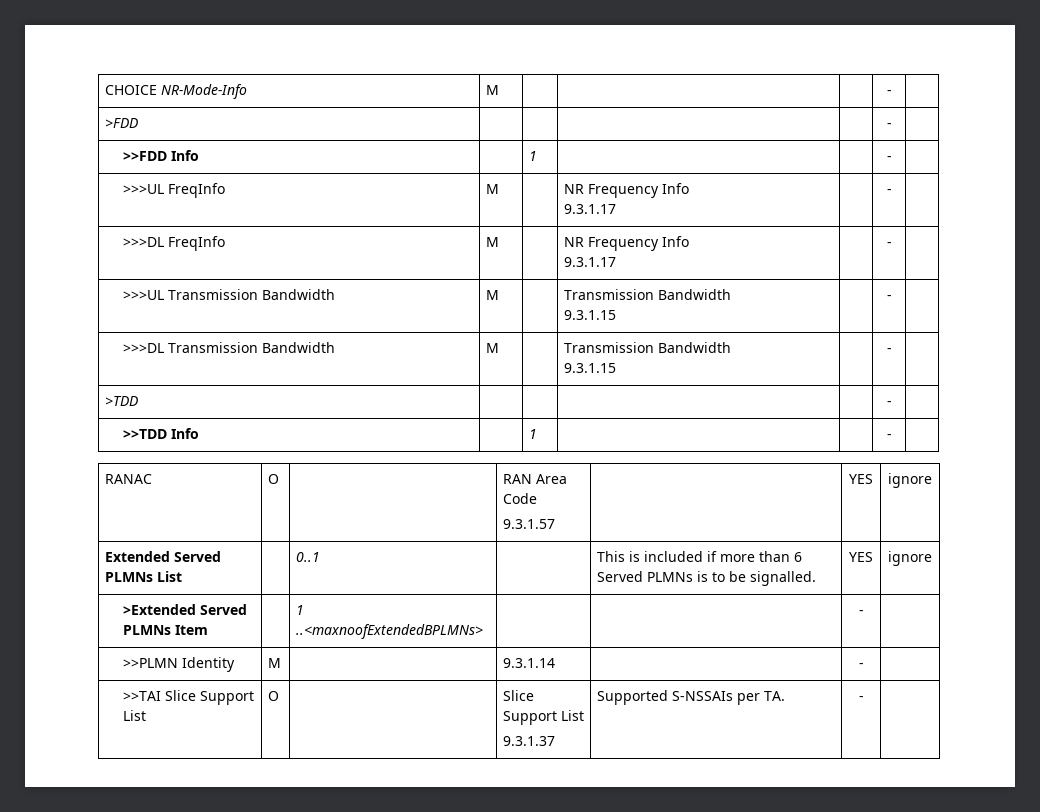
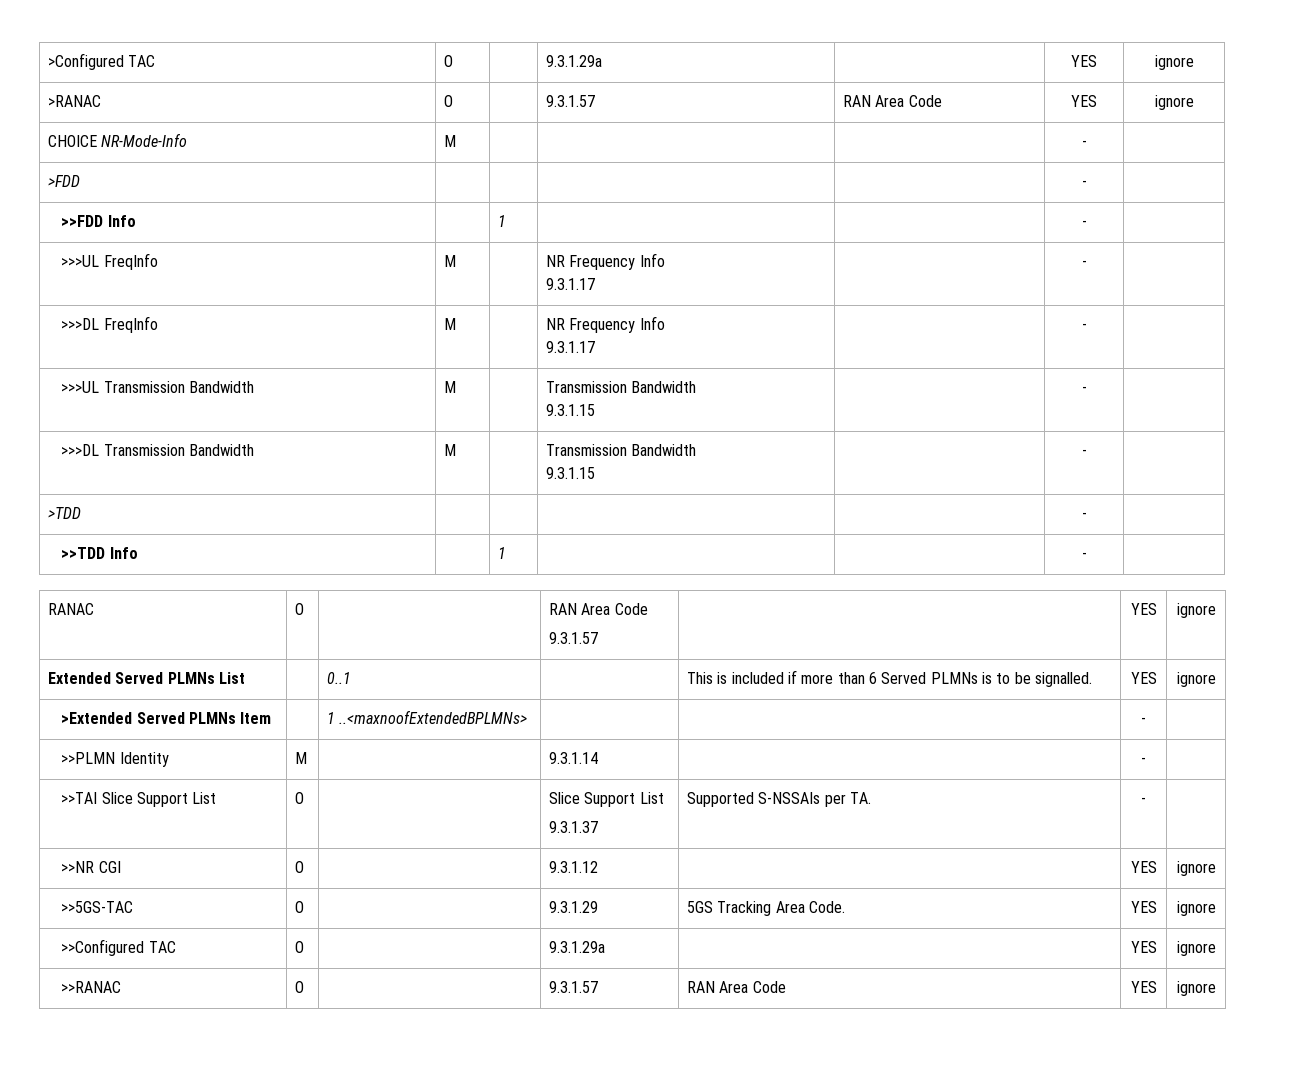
(104, 90) none -> [48,53,156,70] [444,55,454,67] [546,55,603,67] [1071,55,1097,67] [1154,55,1194,70] [48,95,102,107] [444,95,454,107] [546,95,596,107] [843,95,942,107] [1071,95,1097,107] [1154,95,1194,110] >Configured TAC | O | | 9.3.1.29a | | YES | ignore // >RANAC | O | | 9.3.1.57 | RAN Area Code | YES | ignore //
(864, 698) none -> [61,861,121,873] [295,861,305,873] [549,861,599,873] [1130,861,1157,873] [1176,861,1216,876] [61,901,134,913] [295,901,305,913] [549,901,599,913] [687,901,846,916] [1130,901,1157,913] [1176,901,1216,916] [61,939,176,956] [295,941,305,953] [549,941,606,953] [1130,941,1157,953] [1176,941,1216,956] [61,981,122,993] [295,981,305,993] [549,981,599,993] [687,981,786,993] [1130,981,1157,993] [1176,981,1216,996] // >>NR CGI | O | | 9.3.1.12 | | YES | ignore // >>5GS-TAC | O | | 9.3.1.29 | 5GS Tracking Area Code. | YES | ignore // >>Configured TAC | O | | 9.3.1.29a | | YES | ignore // >>RANAC | O | | 9.3.1.57 | RAN Area Code | YES | ignore

